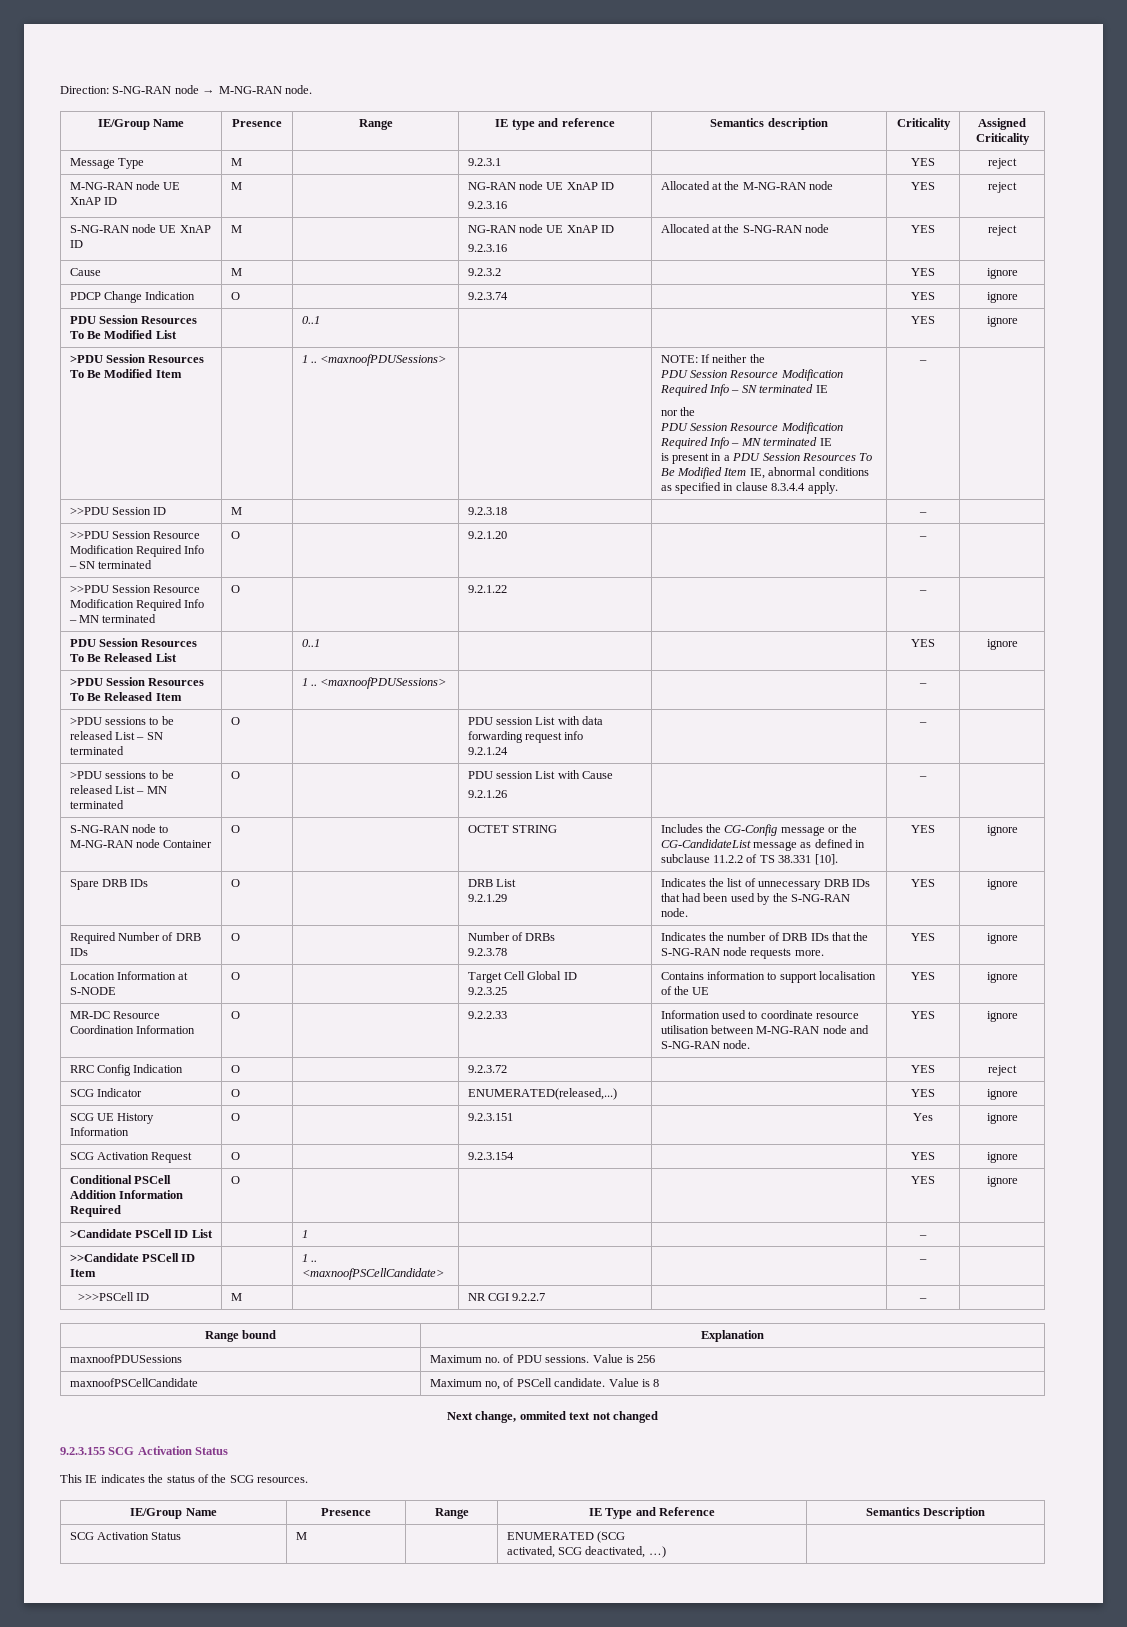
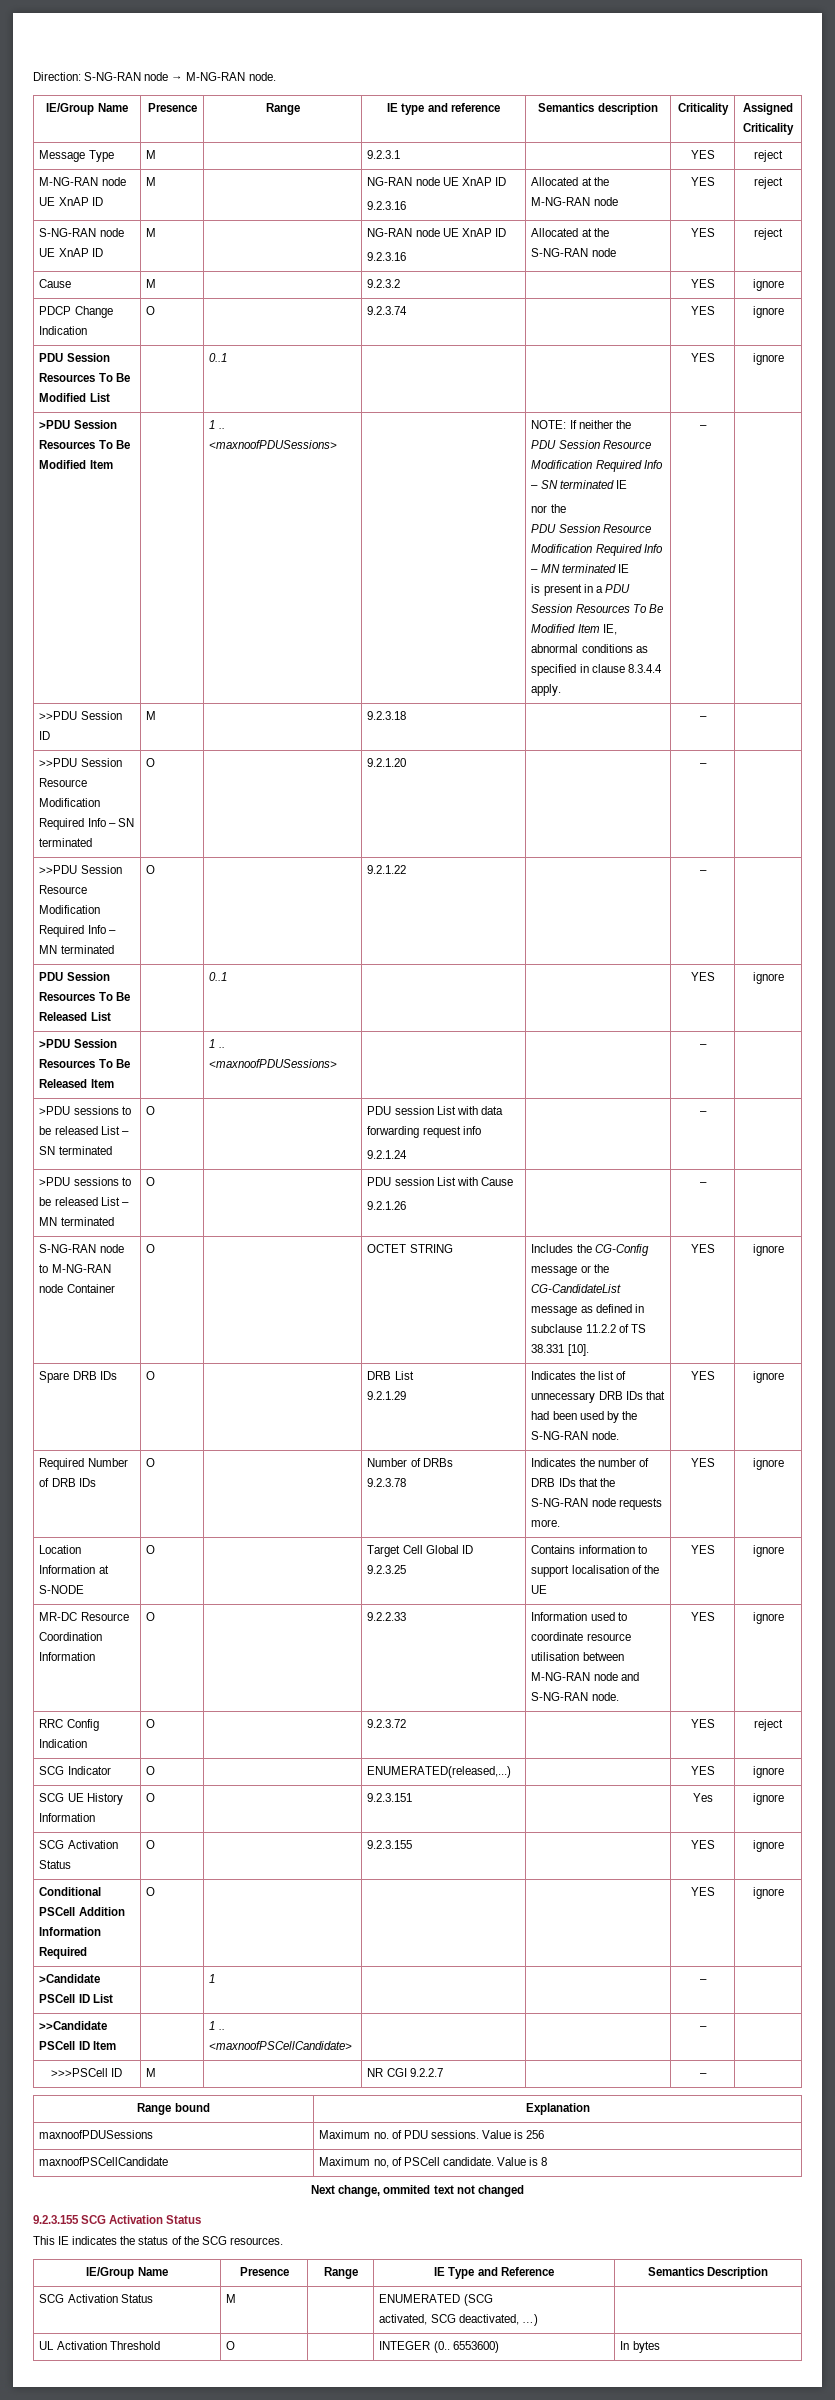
[151,1152,193,1163] [230,1152,240,1160] [467,1152,514,1160] Request | O | | 9.2.3.154 -> [39,1860,72,1869] [146,1840,156,1849] [367,1840,413,1849] Status | O | | 9.2.3.155
(666, 1552) none -> [39,2341,160,2350] [226,2341,236,2350] [379,2341,499,2353] [620,2341,660,2353] // UL Activation Threshold | O | | INTEGER (0.. 6553600) | In bytes

